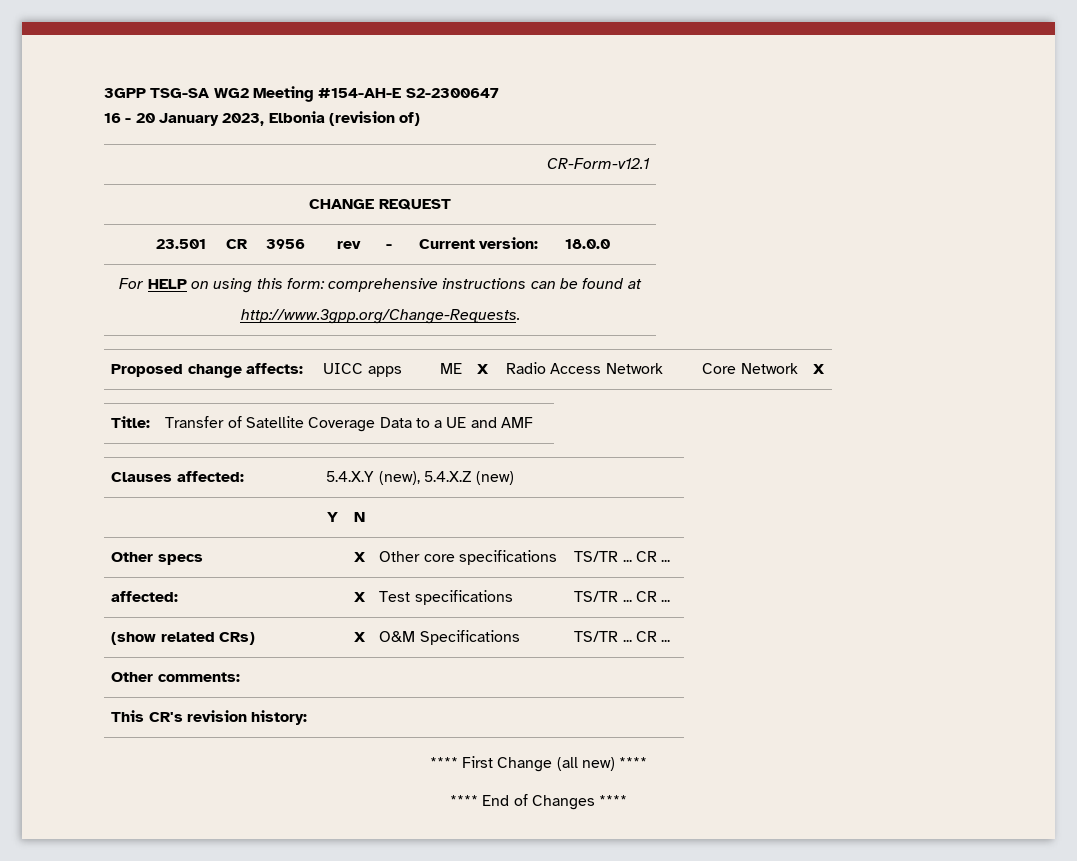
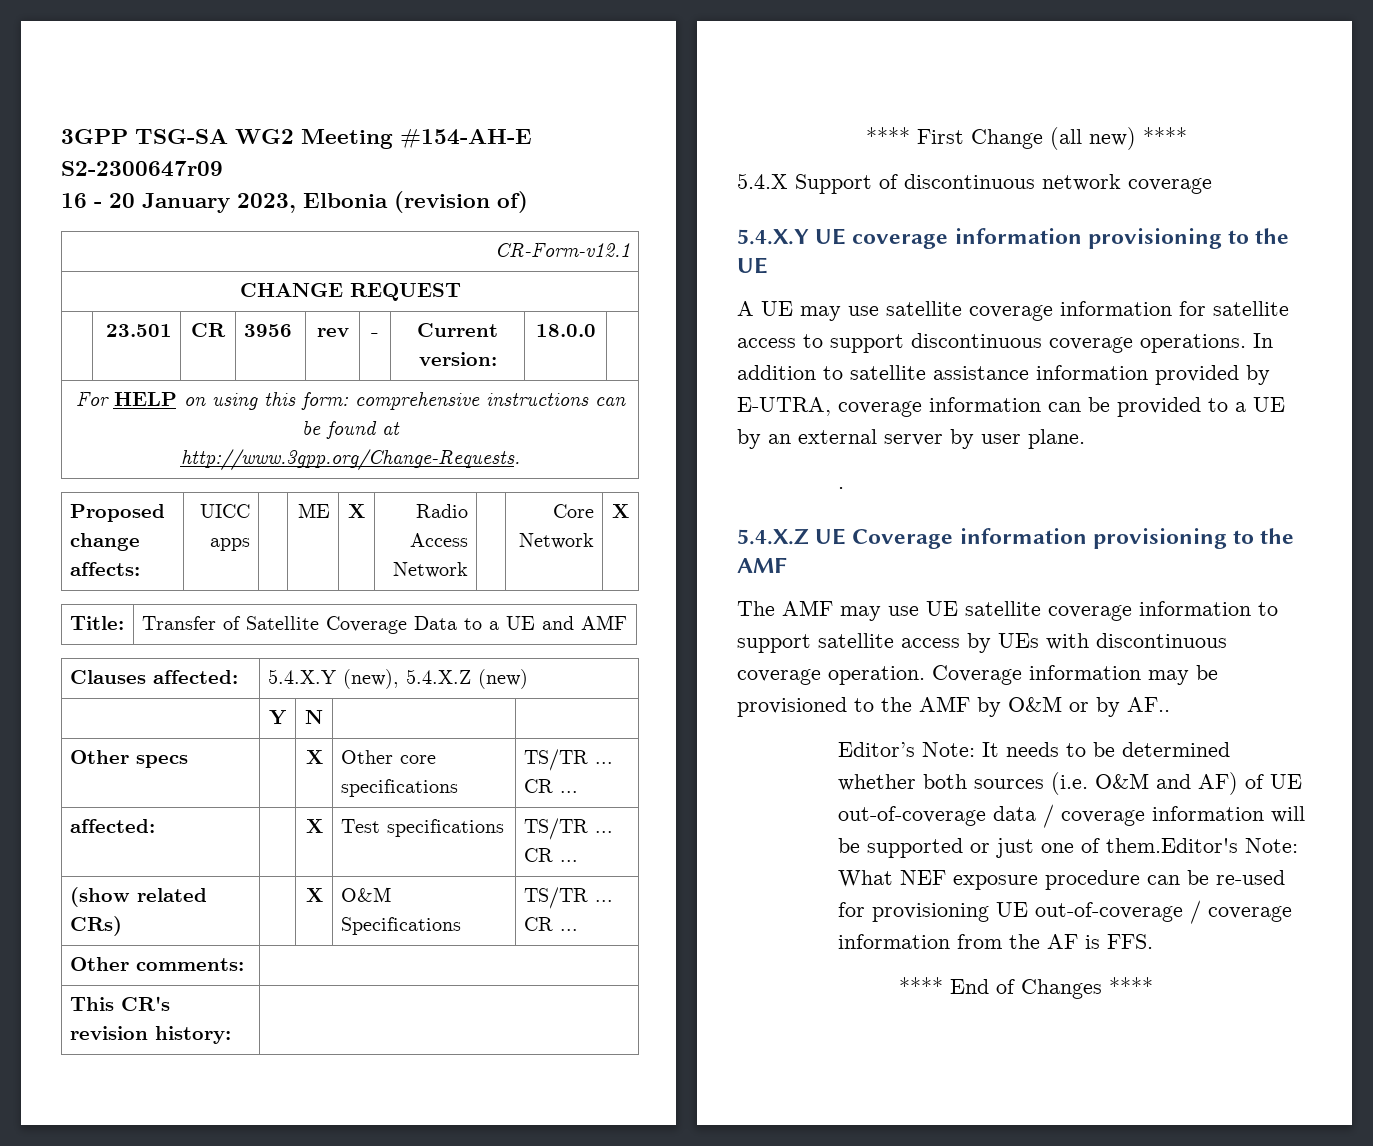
[405,88,499,98] S2-2300647 -> [61,161,223,177] S2-2300647r09
(648, 762) none -> [737,173,1212,194] [737,228,1290,249] [737,257,768,274] [737,301,1289,321] [737,333,1273,353] [737,365,1270,385] [737,397,1285,417] [737,429,1085,449] [838,487,845,489] [737,528,1295,549] [737,557,787,573] [737,600,1278,621] [737,633,1227,653] [737,665,1218,685] [737,696,1170,717] [838,742,1231,757] [838,772,1303,795] [838,804,1306,828] [838,838,1299,858] [838,870,1286,890] [838,900,1293,924] [838,934,1154,949] // 5.4.X Support of discontinuous network coverage // 5.4.X.Y UE coverage information provisioning to the UE // A UE may use satellite coverage information for satellite access to support discontinuous coverage operations. In addition to satellite assistance information provided by E-UTRA, coverage information can be provided to a UE by an external server by user plane. // . // 5.4.X.Z UE Coverage information provisioning to the AMF // The AMF may use UE satellite coverage information to support satellite access by UEs with discontinuous coverage operation. Coverage information may be provisioned to the AMF by O&M or by AF.. // Editor’s Note: It needs to be determined whether both sources (i.e. O&M and AF) of UE out-of-coverage data / coverage information will be supported or just one of them.Editor's Note: What NEF exposure procedure can be re-used for provisioning UE out-of-coverage / coverage information from the AF is FFS.

